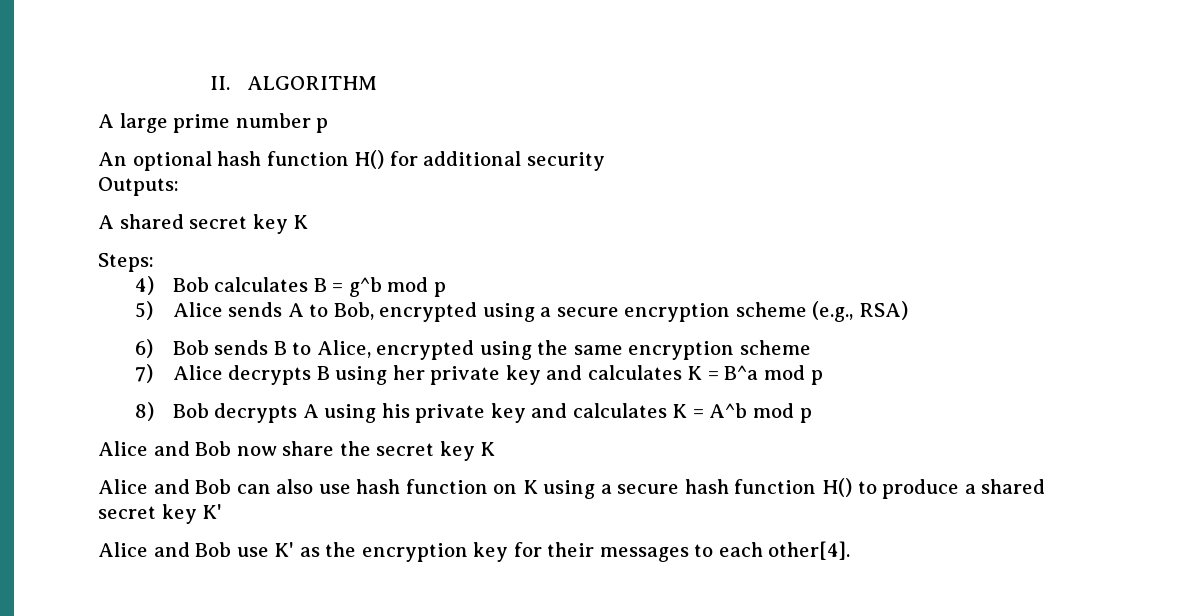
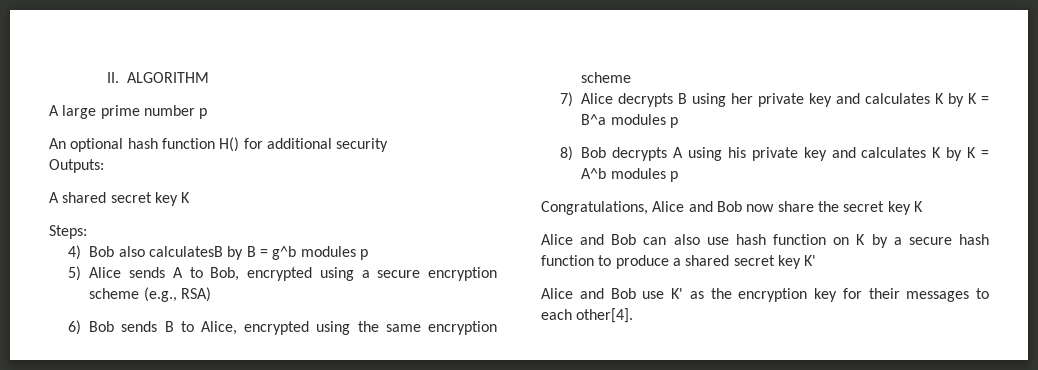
[214,277,309,292] calculates -> [118,246,244,260] also calculatesB by
[387,277,429,292] mod -> [300,246,356,257] modules
(703, 373) none -> [948,93,978,107] by K
[764,365,806,380] mod -> [610,114,666,125] modules
(688, 411) none -> [946,147,977,161] by K
[753,403,812,423] mod p // -> [610,168,678,182] [541,201,648,215] modules p // Congratulations,
[543,480,596,499] using -> [871,234,888,248] by
[822,478,853,497] H() -> (594, 260) none

